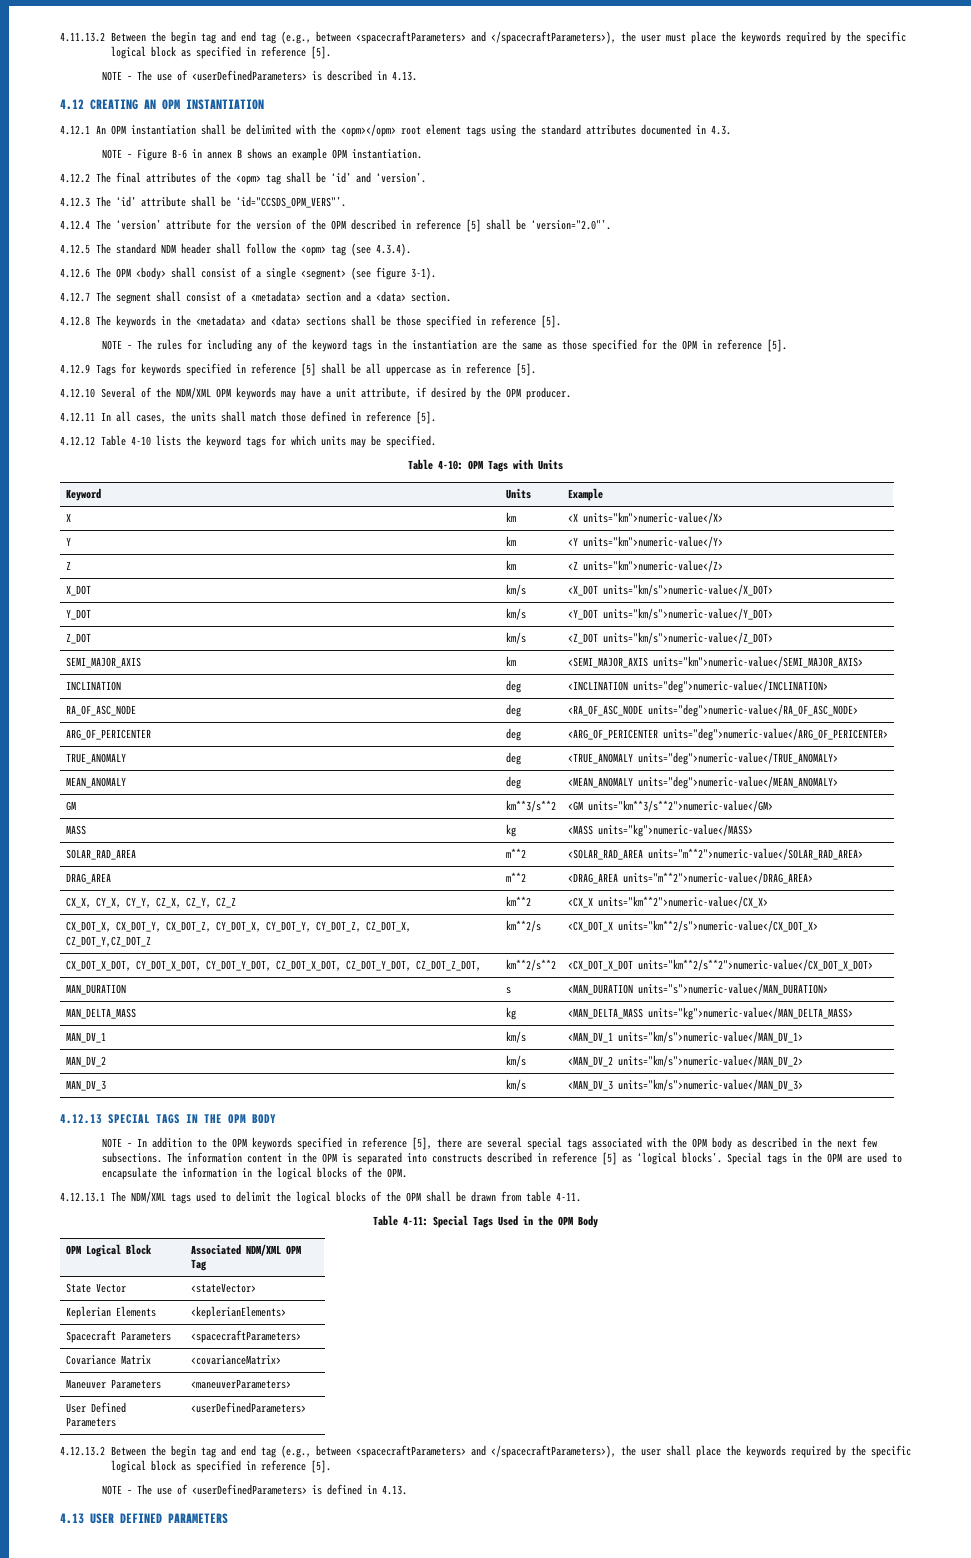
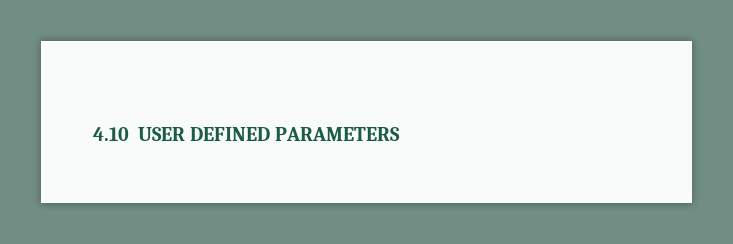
[60,31,906,44] [110,46,331,59] [101,70,417,81] [60,99,264,110] [60,124,731,137] [101,148,422,161] [60,172,426,185] [60,196,346,208] [60,219,611,232] [60,243,411,256] [60,267,436,280] [60,291,451,304] [60,315,561,328] [101,339,787,352] [60,363,536,376] [60,387,571,400] [60,411,436,424] [60,435,436,448] [408,459,563,472] [65,488,101,501] [505,488,531,499] [567,488,603,501] [65,513,71,522] [505,512,516,522] [567,512,723,524] [65,537,71,546] [505,536,516,546] [567,536,723,548] [65,561,71,570] [505,560,516,570] [567,560,723,572] [65,585,91,596] [505,584,526,596] [567,584,773,596] [65,609,91,620] [505,608,526,620] [567,608,773,620] [65,633,91,644] [505,632,526,644] [567,632,773,644] [65,657,141,668] [505,656,516,666] [567,656,863,668] [65,681,121,691] [505,680,521,693] [567,680,828,693] [65,705,136,716] [505,704,521,717] [567,704,858,717] [65,729,151,740] [505,728,521,741] [567,728,888,741] [65,753,126,764] [505,752,521,765] [567,752,838,765] [65,777,126,788] [505,776,521,789] [567,776,838,789] [65,801,76,811] [505,800,556,812] [567,800,773,812] [65,825,86,835] [505,824,516,837] [567,824,753,837] [65,849,136,860] [505,848,526,858] [567,848,863,860] [65,873,111,884] [505,872,526,882] [567,872,813,884] [65,897,236,908] [505,896,531,906] [567,896,768,908] [65,921,411,932] [65,936,151,947] [505,920,541,932] [567,920,818,932] [65,960,481,971] [505,959,556,971] [567,959,873,971] [65,984,126,995] [505,987,511,994] [567,983,828,995] [65,1008,136,1019] [505,1007,516,1020] [567,1007,853,1020] [65,1032,106,1043] [505,1031,526,1043] [567,1031,803,1043] [65,1056,106,1067] [505,1055,526,1067] [567,1055,803,1067] [65,1080,106,1091] [505,1079,526,1091] [567,1079,803,1091] [60,1114,276,1124] [101,1137,877,1150] [101,1152,902,1165] [101,1167,407,1180] [60,1191,581,1204] [373,1215,598,1228] [65,1244,152,1257] [190,1244,302,1256] [190,1259,207,1271] [65,1283,126,1293] [190,1283,256,1293] [65,1306,156,1319] [190,1306,286,1319] [65,1330,171,1343] [190,1330,301,1343] [65,1355,151,1365] [190,1355,281,1365] [65,1379,161,1389] [190,1379,291,1389] [65,1402,126,1413] [65,1417,116,1427] [190,1402,306,1413] [60,1445,911,1458] [110,1460,331,1473] [101,1484,407,1495] [60,1513,84,1524] 4.11.13.2 Between the begin tag and end tag (e.g., between <spacecraftParameters> and </spacecraftParameters>), the user must place the keywords required by the specific logical block as specified in reference [5]. // NOTE – The use of <userDefinedParameters> is described in 4.13. // 4.12 CREATING AN OPM INSTANTIATION // 4.12.1 An OPM instantiation shall be delimited with the <opm></opm> root element tags using the standard attributes documented in 4.3. // NOTE – Figure B-6 in annex B shows an example OPM instantiation. // 4.12.2 The final attributes of the <opm> tag shall be ‘id’ and ‘version’. // 4.12.3 The ‘id’ attribute shall be ‘id="CCSDS_OPM_VERS"’. // 4.12.4 The ‘version’ attribute for the version of the OPM described in reference [5] shall be ‘version="2.0"’. // 4.12.5 The standard NDM header shall follow the <opm> tag (see 4.3.4). // 4.12.6 The OPM <body> shall consist of a single <segment> (see figure 3-1). // 4.12.7 The segment shall consist of a <metadata> section and a <data> section. // 4.12.8 The keywords in the <metadata> and <data> sections shall be those specified in reference [5]. // NOTE – The rules for including any of the keyword tags in the instantiation are the same as those specified for the OPM in reference [5]. // 4.12.9 Tags for keywords specified in reference [5] shall be all uppercase as in reference [5]. // 4.12.10 Several of the NDM/XML OPM keywords may have a unit attribute, if desired by the OPM producer. // 4.12.11 In all cases, the units shall match those defined in reference [5]. // 4.12.12 Table 4-10 lists the keyword tags for which units may be specified. // Table 4-10: OPM Tags with Units // Keyword | Units | Example // X | km | <X units="km">numeric-value</X> // Y | km | <Y units="km">numeric-value</Y> // Z | km | <Z units="km">numeric-value</Z> // X_DOT | km/s | <X_DOT units="km/s">numeric-value</X_DOT> // Y_DOT | km/s | <Y_DOT units="km/s">numeric-value</Y_DOT> // Z_DOT | km/s | <Z_DOT units="km/s">numeric-value</Z_DOT> // SEMI_MAJOR_AXIS | km | <SEMI_MAJOR_AXIS units="km">numeric-value</SEMI_MAJOR_AXIS> // INCLINATION | deg | <INCLINATION units="deg">numeric-value</INCLINATION> // RA_OF_ASC_NODE | deg | <RA_OF_ASC_NODE units="deg">numeric-value</RA_OF_ASC_NODE> // ARG_OF_PERICENTER | deg | <ARG_OF_PERICENTER units="deg">numeric-value</ARG_OF_PERICENTER> // TRUE_ANOMALY | deg | <TRUE_ANOMALY units="deg">numeric-value</TRUE_ANOMALY> // MEAN_ANOMALY | deg | <MEAN_ANOMALY units="deg">numeric-value</MEAN_ANOMALY> // GM | km**3/s**2 | <GM units="km**3/s**2">numeric-value</GM> // MASS | kg | <MASS units="kg">numeric-value</MASS> // SOLAR_RAD_AREA | m**2 | <SOLAR_RAD_AREA units="m**2">numeric-value</SOLAR_RAD_AREA> // DRAG_AREA | m**2 | <DRAG_AREA units="m**2">numeric-value</DRAG_AREA> // CX_X, CY_X, CY_Y, CZ_X, CZ_Y, CZ_Z | km**2 | <CX_X units="km**2">numeric-value</CX_X> // CX_DOT_X, CX_DOT_Y, CX_DOT_Z, CY_DOT_X, CY_DOT_Y, CY_DOT_Z, CZ_DOT_X, CZ_DOT_Y,CZ_DOT_Z | km**2/s | <CX_DOT_X units="km**2/s">numeric-value</CX_DOT_X> // CX_DOT_X_DOT, CY_DOT_X_DOT, CY_DOT_Y_DOT, CZ_DOT_X_DOT, CZ_DOT_Y_DOT, CZ_DOT_Z_DOT, | km**2/s**2 | <CX_DOT_X_DOT units="km**2/s**2">numeric-value</CX_DOT_X_DOT> // MAN_DURATION | s | <MAN_DURATION units="s">numeric-value</MAN_DURATION> // MAN_DELTA_MASS | kg | <MAN_DELTA_MASS units="kg">numeric-value</MAN_DELTA_MASS> // MAN_DV_1 | km/s | <MAN_DV_1 units="km/s">numeric-value</MAN_DV_1> // MAN_DV_2 | km/s | <MAN_DV_2 units="km/s">numeric-value</MAN_DV_2> // MAN_DV_3 | km/s | <MAN_DV_3 units="km/s">numeric-value</MAN_DV_3> // 4.12.13 SPECIAL TAGS IN THE OPM BODY // NOTE – In addition to the OPM keywords specified in reference [5], there are several special tags associated with the OPM body as described in the next few subsections. The information content in the OPM is separated into constructs described in reference [5] as ‘logical blocks’. Special tags in the OPM are used to encapsulate the information in the logical blocks of the OPM. // 4.12.13.1 The NDM/XML tags used to delimit the logical blocks of the OPM shall be drawn from table 4-11. // Table 4-11: Special Tags Used in the OPM Body // OPM Logical Block | Associated NDM/XML OPM Tag // State Vector | <stateVector> // Keplerian Elements | <keplerianElements> // Spacecraft Parameters | <spacecraftParameters> // Covariance Matrix | <covarianceMatrix> // Maneuver Parameters | <maneuverParameters> // User Defined Parameters | <userDefinedParameters> // 4.12.13.2 Between the begin tag and end tag (e.g., between <spacecraftParameters> and </spacecraftParameters>), the user shall place the keywords required by the specific logical block as specified in reference [5]. // NOTE – The use of <userDefinedParameters> is defined in 4.13. // 4.13 -> [93,127,129,141] 4.10

